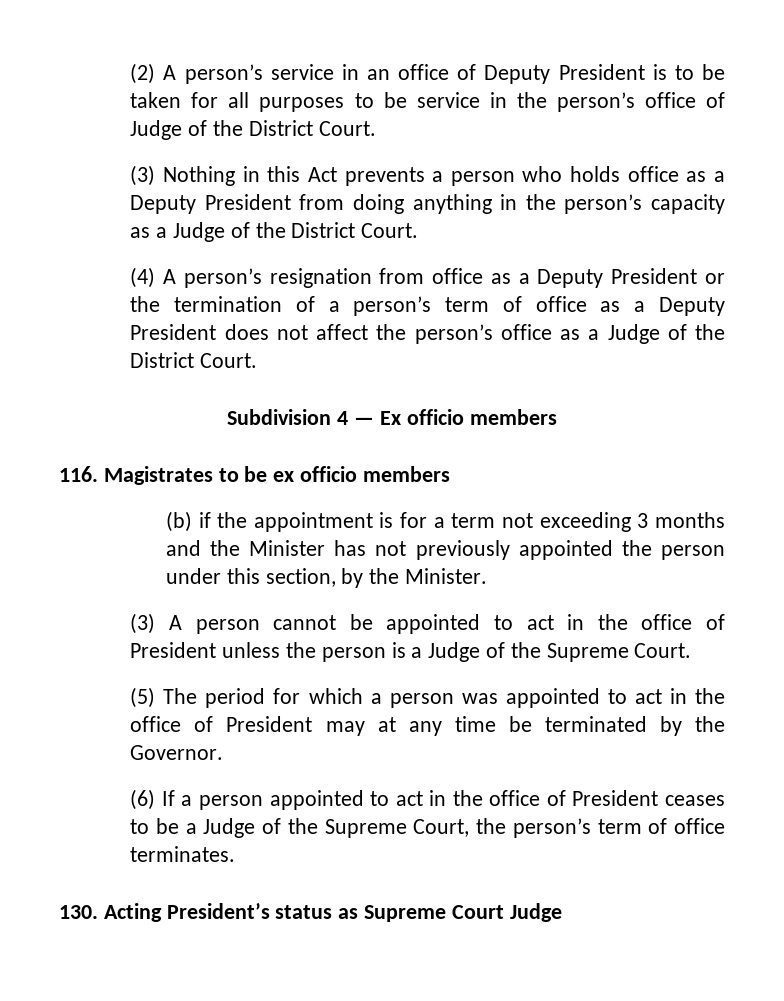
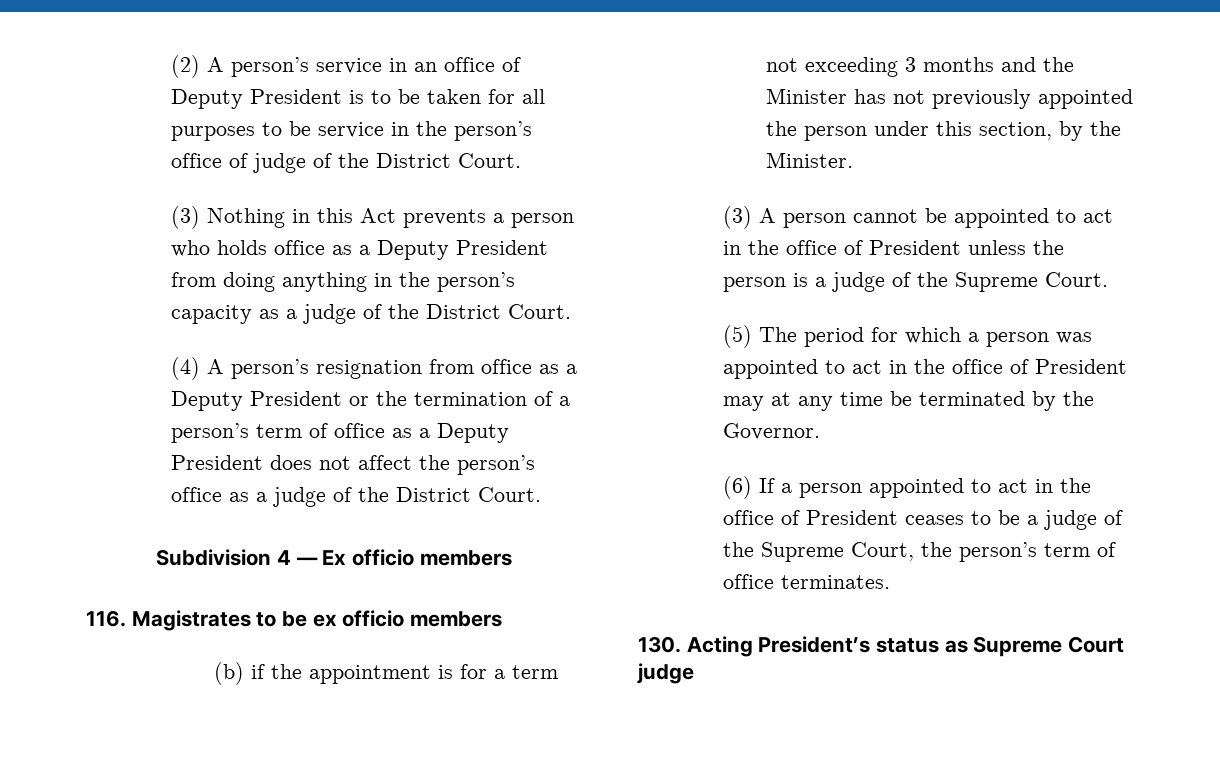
[130,120,183,140] Judge -> [253,153,307,173] judge
[172,222,225,242] Judge -> [303,304,357,324] judge
[607,324,660,344] Judge -> [273,487,327,507] judge
[428,642,481,662] Judge -> [832,272,886,292] judge
[203,818,256,838] Judge -> [1044,510,1098,530] judge
[509,903,562,922] Judge -> [637,663,694,684] judge

